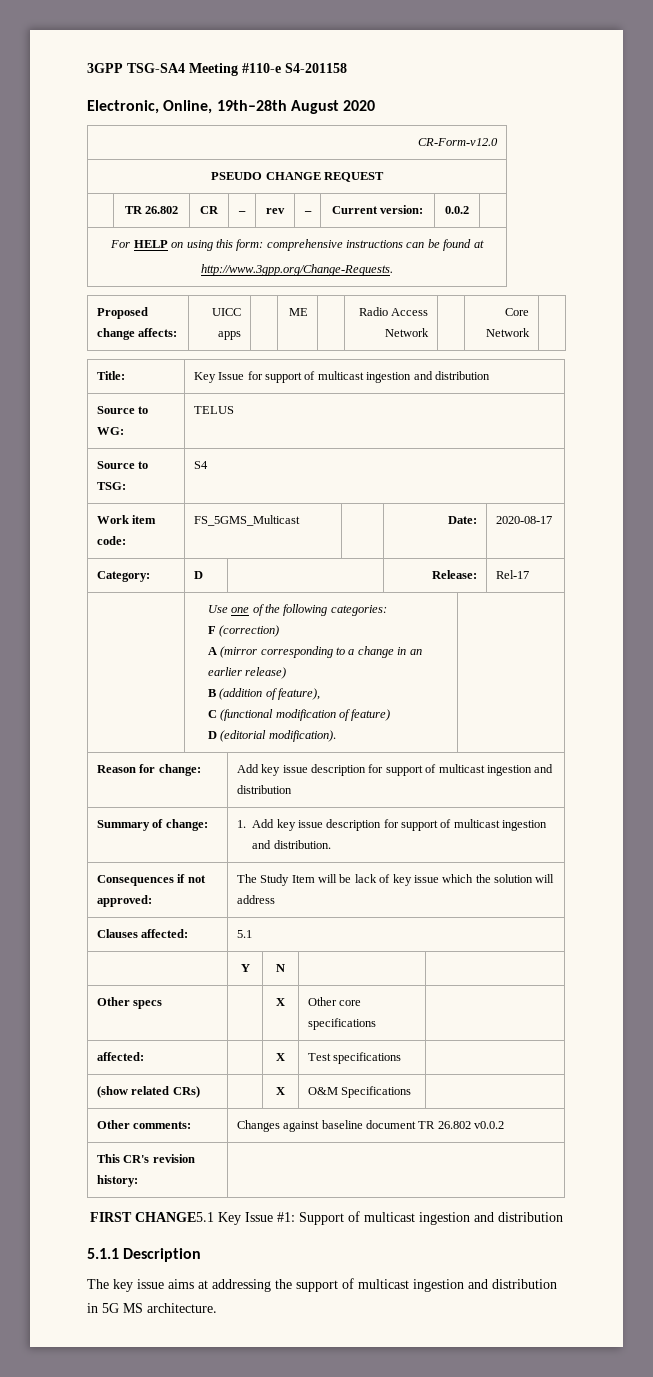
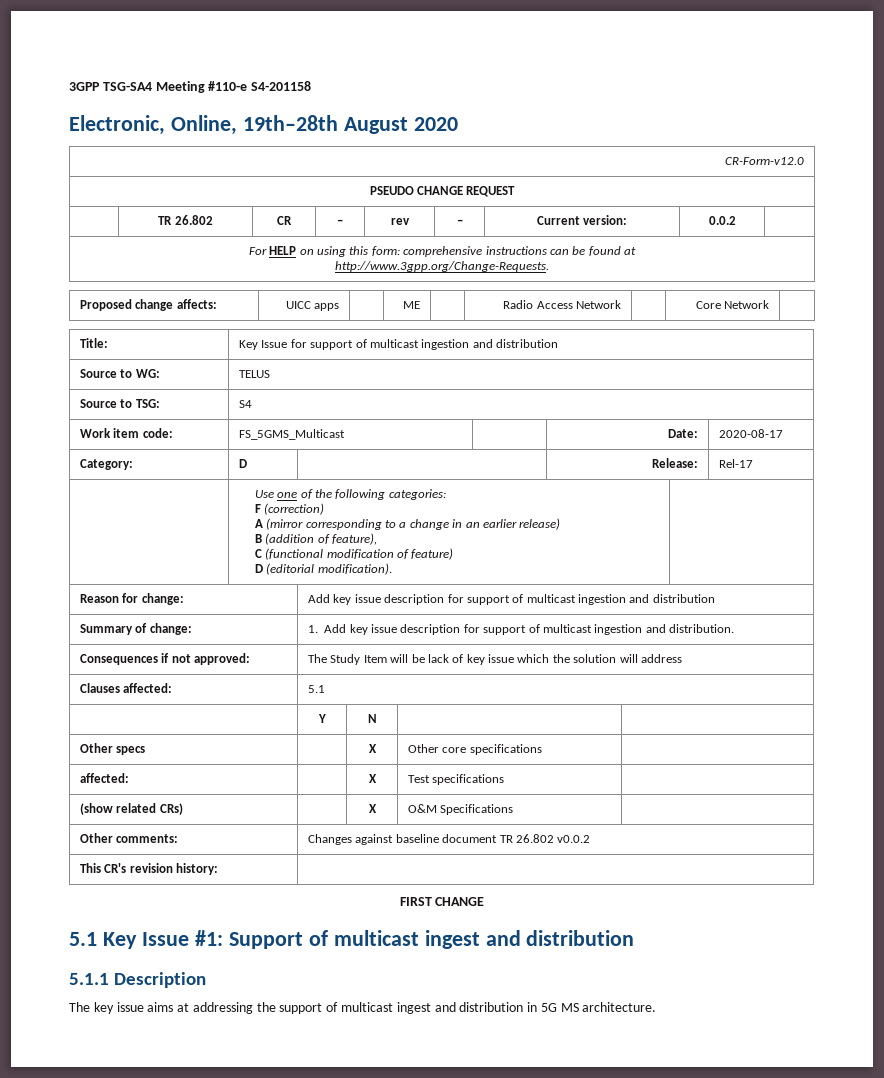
[135,1212,214,1222] CHANGE5.1 -> [435,897,485,906] [69,932,97,946] CHANGE // 5.1
[419,1212,470,1225] ingestion -> [424,930,480,949] ingest
[413,1279,464,1292] ingestion -> [396,1002,431,1014] ingest

